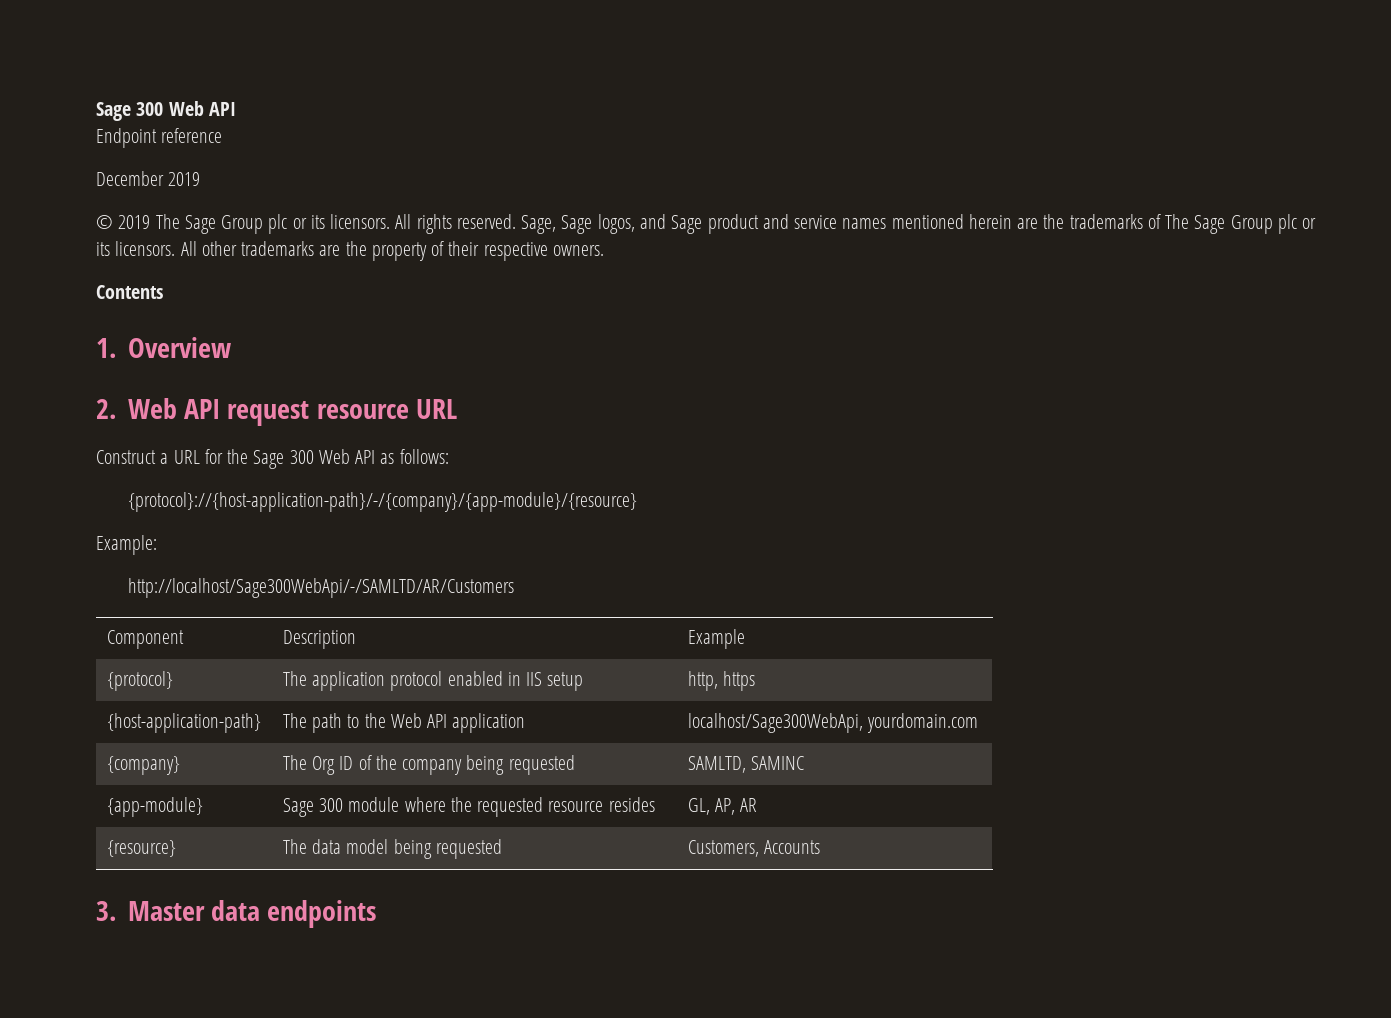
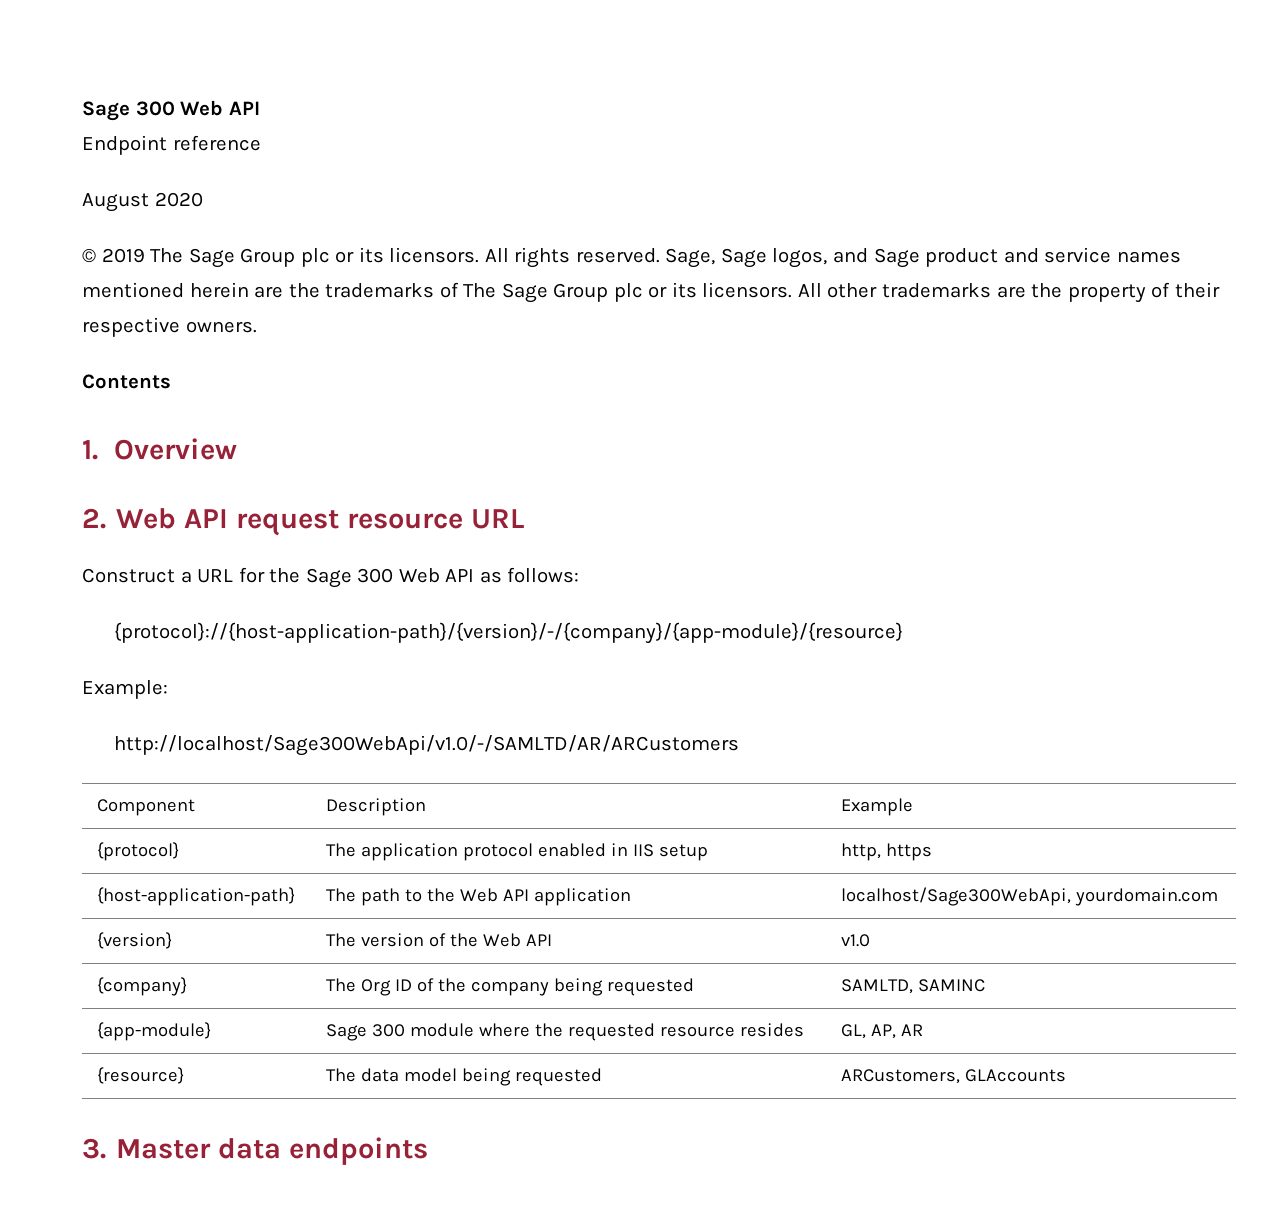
[96,171,201,186] December 2019 -> [82,192,203,212] August 2020
[127,492,637,512] {protocol}://{host-application-path}/-/{company}/{app-module}/{resource} -> [113,622,903,644] {protocol}://{host-application-path}/{version}/-/{company}/{app-module}/{resource}
[127,578,514,598] http://localhost/Sage300WebApi/-/SAMLTD/AR/Customers -> [113,735,739,756] http://localhost/Sage300WebApi/v1.0/-/SAMLTD/AR/ARCustomers
(979, 723) none -> [97,932,173,949] [326,933,553,947] [841,934,871,947] // {version} | The version of the Web API | v1.0
[687,840,821,857] Customers, Accounts -> [841,1069,1067,1084] ARCustomers, GLAccounts

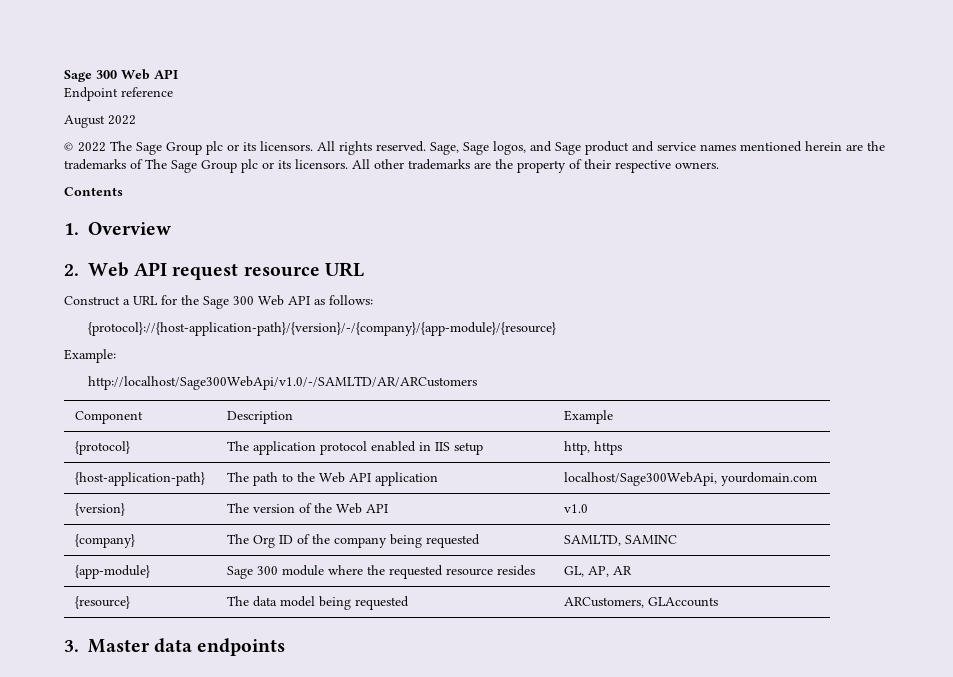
[154,192,203,207] 2020 -> [108,115,136,125] 2022
[101,248,145,263] 2019 -> [78,142,106,152] 2022

